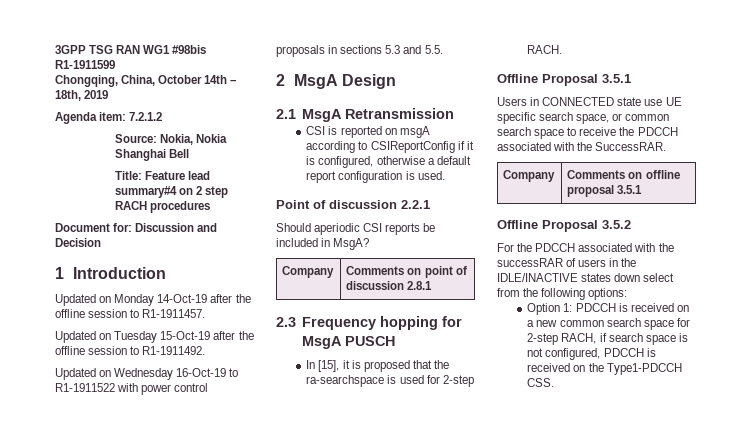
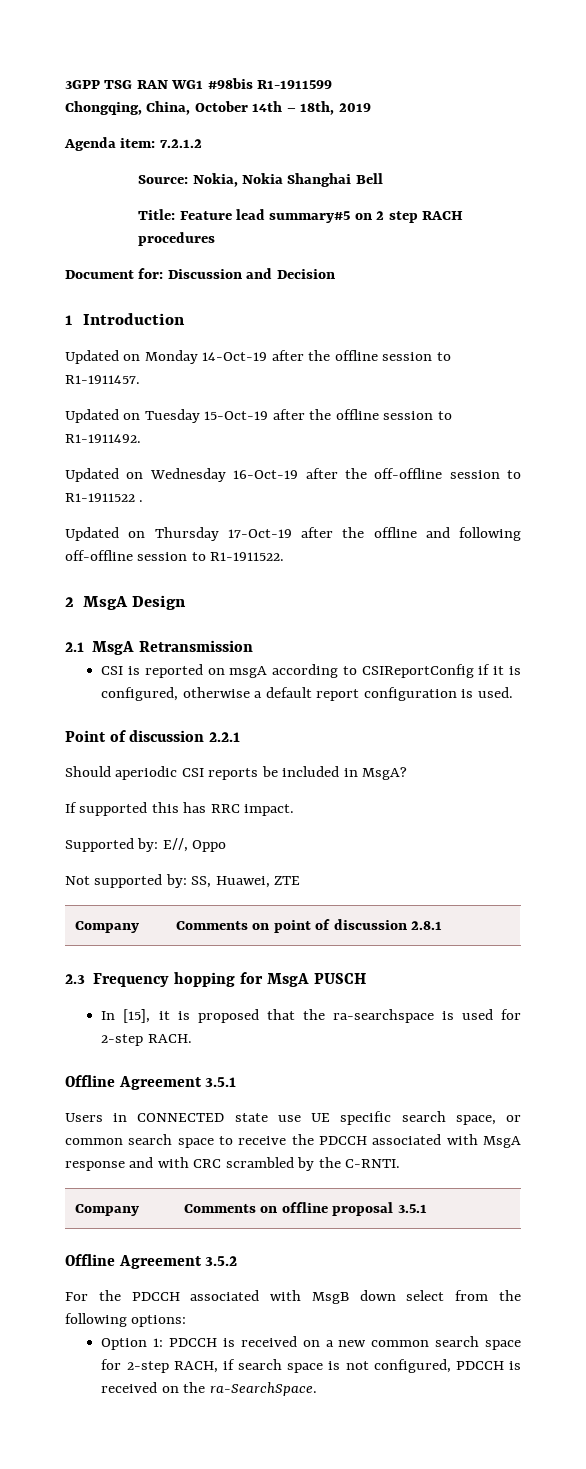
[114,186,177,198] summary#4 -> [269,211,351,223] summary#5
[229,368,239,377] [55,383,209,395] [276,45,443,57] to R1-1911522 with power control proposals in sections 5.3 and 5.5. -> [305,468,521,479] [65,493,144,502] [65,527,521,541] [65,550,285,561] after the off-offline session to R1-1911522 . // Updated on Thursday 17-Oct-19 after the offline and following off-offline session to R1-1911522.
(370, 244) none -> [65,802,295,816] [65,838,227,852] [65,874,301,888] // If supported this has RRC impact. // Supported by: E//, Oppo // Not supported by: SS, Huawei, ZTE
[542,74,598,86] Proposal -> [118,1076,202,1090] Agreement
[577,142,667,151] the SuccessRAR. -> [483,1136,521,1148] [65,1157,401,1171] MsgA response and with CRC scrambled by the C-RNTI.
[542,220,598,232] Proposal -> [118,1255,202,1269] Agreement
[658,243,674,252] [497,258,637,267] [497,273,612,282] the successRAR of users in the IDLE/INACTIVE states -> [311,1292,349,1304] MsgB
[606,363,682,375] [527,378,555,387] Type1-PDCCH CSS. -> [209,1382,317,1396] ra-SearchSpace.

